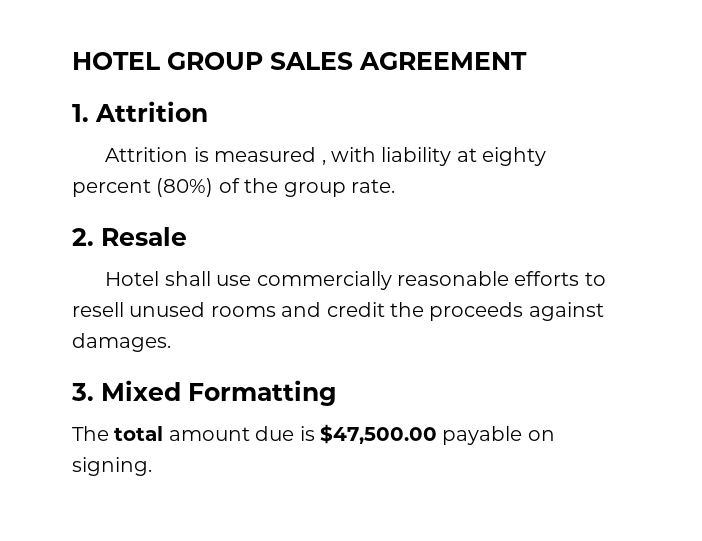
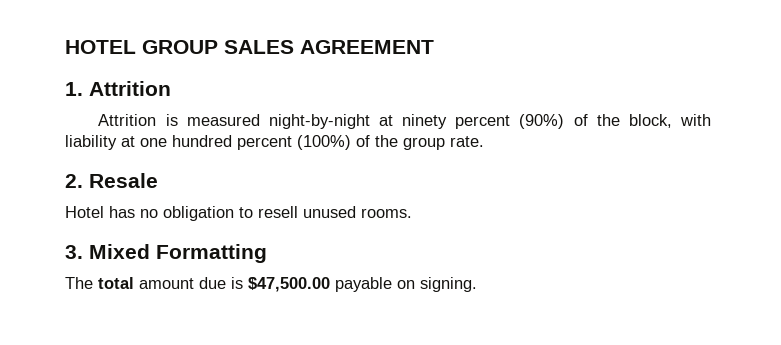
[321,147,547,166] [72,178,214,197] , with liability at eighty percent (80%) -> [268,114,711,129] [65,135,351,150] night-by-night at ninety percent (90%) of the block, with liability at one hundred percent (100%)
[164,271,606,290] [72,302,604,321] [72,333,171,352] shall use commercially reasonable efforts to resell unused rooms and credit the proceeds against damages. -> [109,206,412,221] has no obligation to resell unused rooms.

